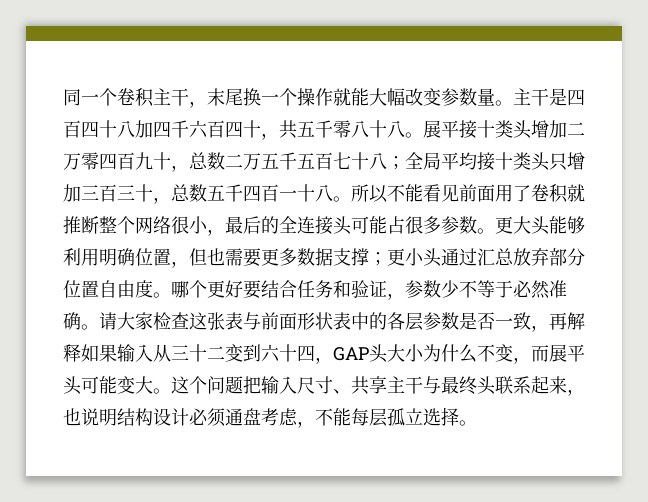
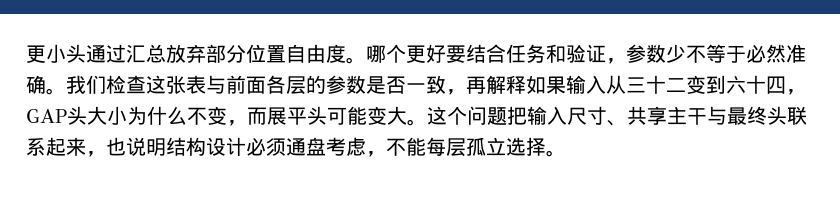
[63,88,585,108] [63,120,585,140] [63,152,585,172] [63,184,585,204] [63,216,585,236] [63,248,387,268] 同一个卷积主干，末尾换一个操作就能大幅改变参数量。主干是四百四十八加四千六百四十，共五千零八十八。展平接十类头增加二万零四百九十，总数二万五千五百七十八；全局平均接十类头只增加三百三十，总数五千四百一十八。所以不能看见前面用了卷积就推断整个网络很小，最后的全连接头可能占很多参数。更大头能够利用明确位置，但也需要更多数据支撑； -> (26, 54) none
[99,312,153,330] 请大家 -> [66,75,106,94] 我们
[297,312,423,331] 形状表中的各层 -> [266,75,326,95] 各层的

